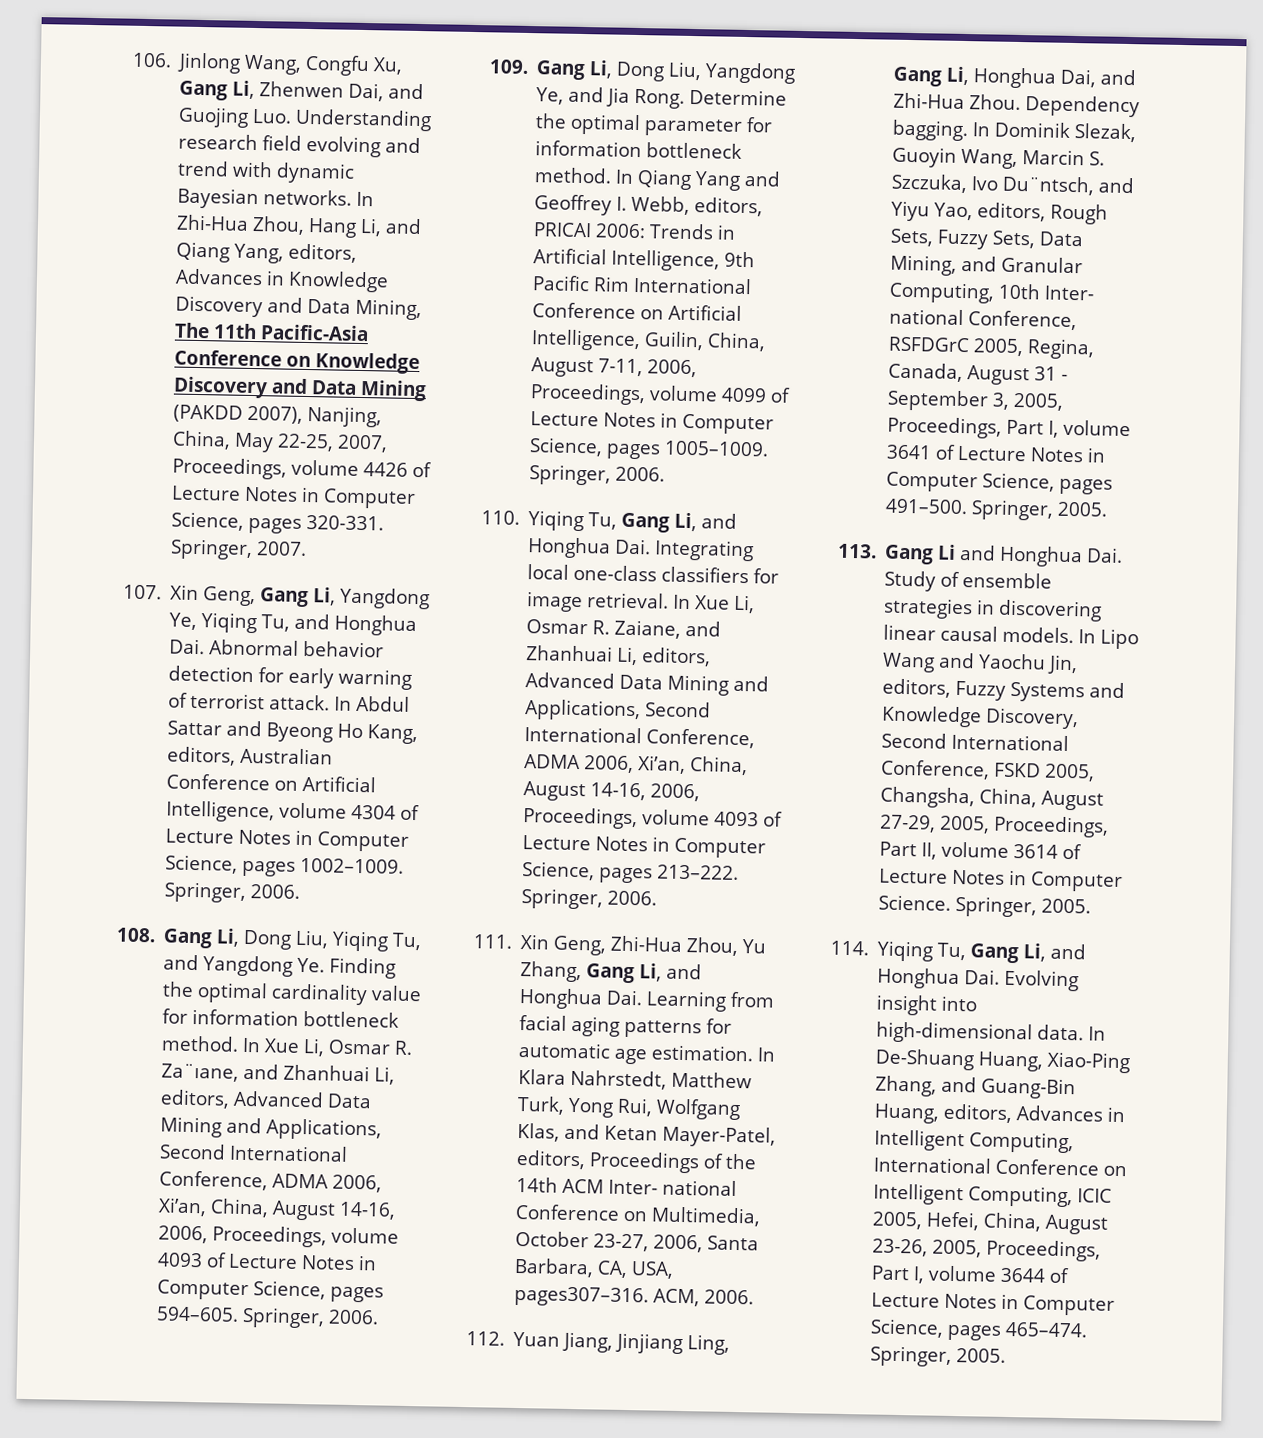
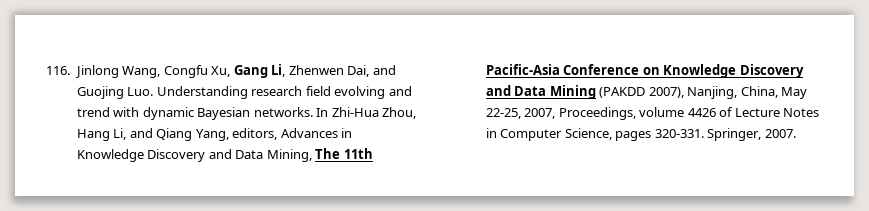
[132,52,172,68] 106. -> [46,66,70,75] 116.
[123,584,431,610] [169,612,418,637] [169,638,385,658] [168,665,413,690] [168,692,411,712] [167,720,419,745] [167,746,334,766] [166,773,377,793] [166,800,421,823] [165,828,410,852] [165,854,405,877] [164,881,301,903] [116,927,423,952] [163,954,397,979] [162,981,423,1006] [162,1008,400,1028] [161,1035,414,1057] [161,1063,396,1085] [160,1089,373,1109] [160,1116,383,1141] [159,1143,349,1162] [159,1170,383,1193] [158,1197,397,1221] [158,1225,400,1248] [157,1252,378,1271] [157,1279,385,1303] [156,1306,380,1329] [489,59,797,84] [536,86,788,109] [535,113,774,137] [535,140,743,159] [534,167,782,191] [534,194,764,217] [533,222,737,240] [533,248,756,272] [532,275,753,295] [532,302,743,321] [531,329,767,352] [531,357,698,378] [530,383,792,406] [530,411,775,435] [529,437,770,460] [529,464,666,486] [481,510,738,533] [527,537,755,562] [527,564,780,584] [526,591,756,614] [526,619,722,639] [526,645,712,667] [525,672,770,696] [524,699,712,722] [524,726,756,749] [524,754,749,776] [523,781,701,802] [523,807,784,830] [522,835,767,859] [522,861,740,884] [521,888,658,910] [473,934,767,957] [520,961,703,984] [519,988,776,1012] [519,1014,733,1039] [518,1041,777,1065] [518,1068,753,1090] [517,1095,742,1121] [517,1122,777,1148] [516,1149,758,1174] [516,1176,738,1197] [515,1203,762,1227] [515,1230,760,1253] [514,1257,675,1279] [514,1285,755,1308] [466,1331,731,1355] [893,66,1137,89] [893,92,1141,118] [892,119,1137,143] [892,146,1106,169] [891,173,1135,196] [891,200,1109,225] [890,228,1084,250] [890,254,1084,276] [889,281,1096,304] [889,308,1078,331] [888,336,1096,360] [888,362,1069,386] [887,389,1065,412] [887,416,1132,439] [886,444,1107,463] [886,471,1114,495] [885,498,1109,521] [837,543,1124,568] [884,570,1053,592] [883,597,1103,622] [883,624,1140,650] [882,652,1079,675] [882,678,1126,703] [881,705,1080,730] [881,732,1070,752] [880,759,1096,782] [880,786,1105,811] [879,814,1110,838] [879,841,1083,860] [879,868,1124,893] [878,894,1092,918] [830,940,1087,964] [877,967,1080,992] [876,994,978,1016] [876,1021,1107,1045] [875,1048,1131,1074] [875,1075,1077,1100] [874,1103,1126,1124] [874,1129,1075,1154] [873,1156,1128,1177] [873,1183,1113,1208] [872,1211,1109,1235] [872,1238,1102,1262] [871,1265,1071,1284] [871,1292,1116,1316] [870,1318,1088,1341] [870,1345,1007,1367] // 107. Xin Geng, Gang Li, Yangdong Ye, Yiqing Tu, and Honghua Dai. Abnormal behavior detection for early warning of terrorist attack. In Abdul Sattar and Byeong Ho Kang, editors, Australian Conference on Artificial Intelligence, volume 4304 of Lecture Notes in Computer Science, pages 1002–1009. Springer, 2006. // 108. Gang Li, Dong Liu, Yiqing Tu, and Yangdong Ye. Finding the optimal cardinality value for information bottleneck method. In Xue Li, Osmar R. Za¨ıane, and Zhanhuai Li, editors, Advanced Data Mining and Applications, Second International Conference, ADMA 2006, Xi’an, China, August 14-16, 2006, Proceedings, volume 4093 of Lecture Notes in Computer Science, pages 594–605. Springer, 2006. // 109. Gang Li, Dong Liu, Yangdong Ye, and Jia Rong. Determine the optimal parameter for information bottleneck method. In Qiang Yang and Geoffrey I. Webb, editors, PRICAI 2006: Trends in Artificial Intelligence, 9th Pacific Rim International Conference on Artificial Intelligence, Guilin, China, August 7-11, 2006, Proceedings, volume 4099 of Lecture Notes in Computer Science, pages 1005–1009. Springer, 2006. // 110. Yiqing Tu, Gang Li, and Honghua Dai. Integrating local one-class classifiers for image retrieval. In Xue Li, Osmar R. Zaiane, and Zhanhuai Li, editors, Advanced Data Mining and Applications, Second International Conference, ADMA 2006, Xi’an, China, August 14-16, 2006, Proceedings, volume 4093 of Lecture Notes in Computer Science, pages 213–222. Springer, 2006. // 111. Xin Geng, Zhi-Hua Zhou, Yu Zhang, Gang Li, and Honghua Dai. Learning from facial aging patterns for automatic age estimation. In Klara Nahrstedt, Matthew Turk, Yong Rui, Wolfgang Klas, and Ketan Mayer-Patel, editors, Proceedings of the 14th ACM Inter- national Conference on Multimedia, October 23-27, 2006, Santa Barbara, CA, USA, pages307–316. ACM, 2006. // 112. Yuan Jiang, Jinjiang Ling, Gang Li, Honghua Dai, and Zhi-Hua Zhou. Dependency bagging. In Dominik Slezak, Guoyin Wang, Marcin S. Szczuka, Ivo Du¨ntsch, and Yiyu Yao, editors, Rough Sets, Fuzzy Sets, Data Mining, and Granular Computing, 10th Inter- national Conference, RSFDGrC 2005, Regina, Canada, August 31 - September 3, 2005, Proceedings, Part I, volume 3641 of Lecture Notes in Computer Science, pages 491–500. Springer, 2005. // 113. Gang Li and Honghua Dai. Study of ensemble strategies in discovering linear causal models. In Lipo Wang and Yaochu Jin, editors, Fuzzy Systems and Knowledge Discovery, Second International Conference, FSKD 2005, Changsha, China, August 27-29, 2005, Proceedings, Part II, volume 3614 of Lecture Notes in Computer Science. Springer, 2005. // 114. Yiqing Tu, Gang Li, and Honghua Dai. Evolving insight into high-dimensional data. In De-Shuang Huang, Xiao-Ping Zhang, and Guang-Bin Huang, editors, Advances in Intelligent Computing, International Conference on Intelligent Computing, ICIC 2005, Hefei, China, August 23-26, 2005, Proceedings, Part I, volume 3644 of Lecture Notes in Computer Science, pages 465–474. Springer, 2005. -> (796, 133) none

